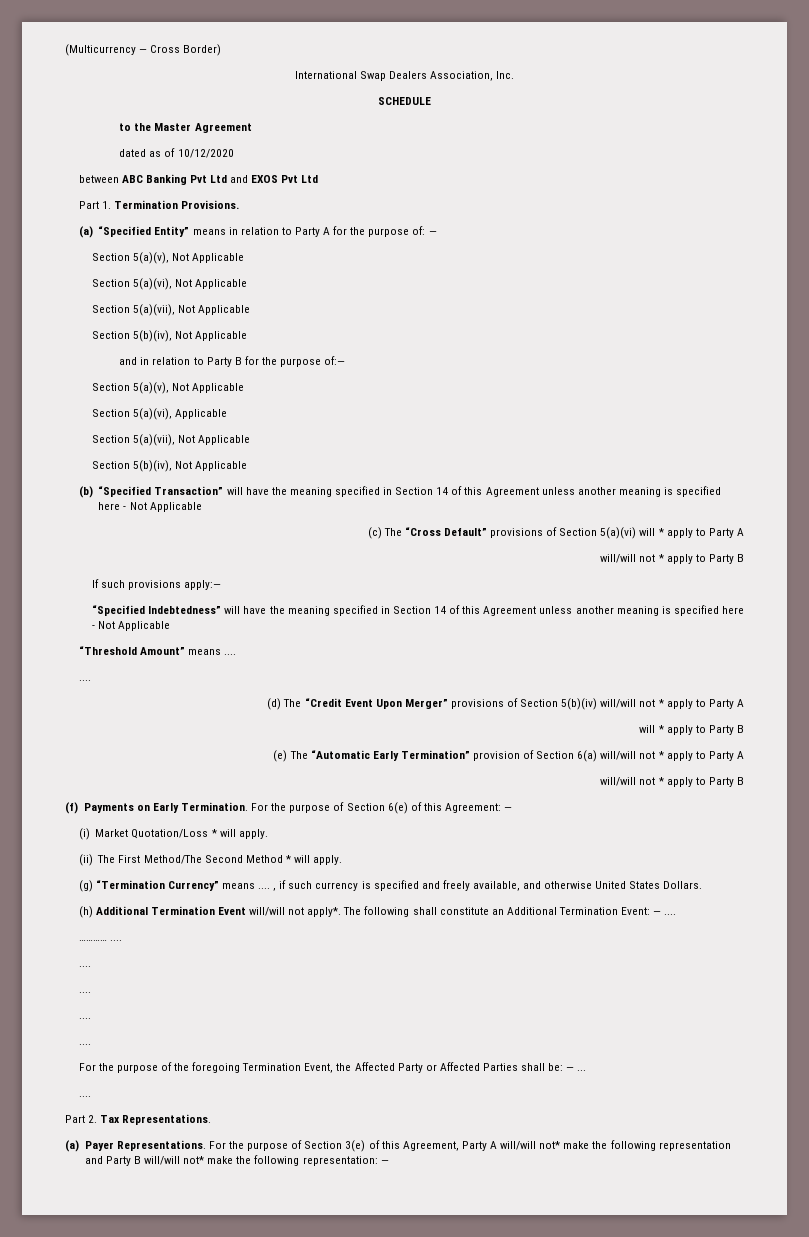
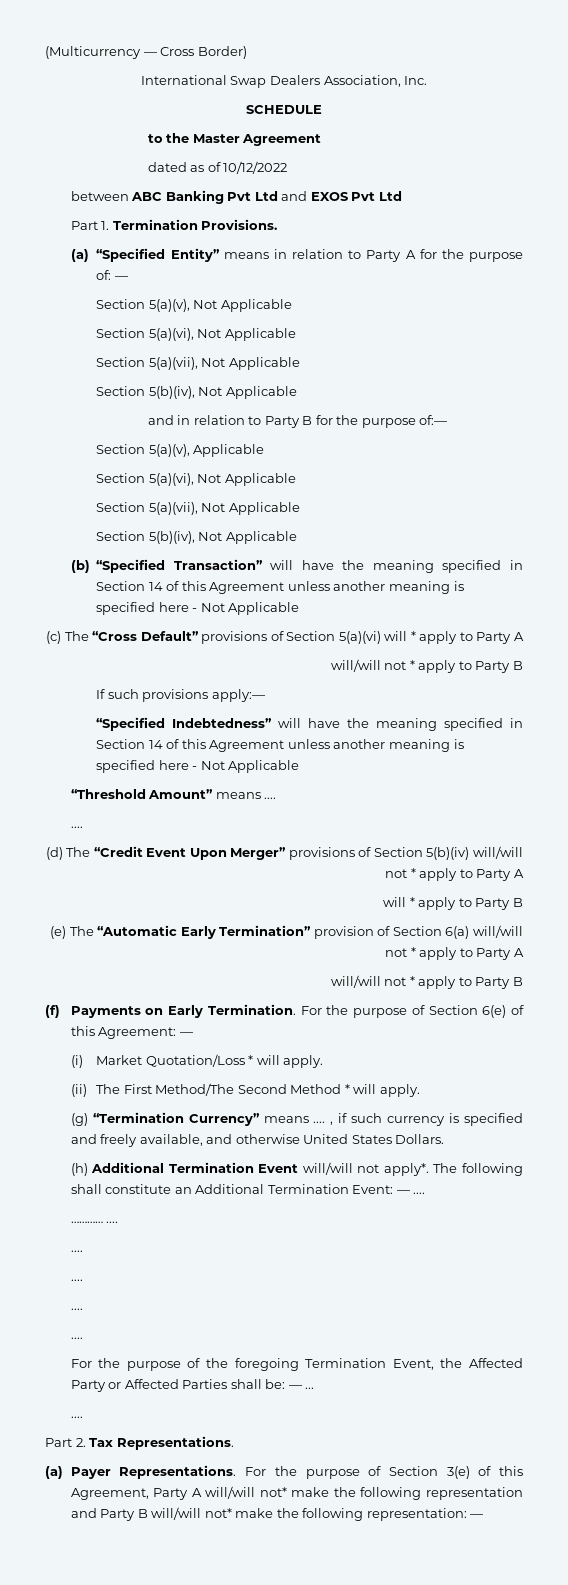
[177,149,234,158] 10/12/2020 -> [223,161,288,174] 10/12/2022
[172,383,245,393] [92,408,173,420] Not Applicable // Section 5(a)(vi), -> [193,444,265,457] [96,473,222,486] Applicable // Section 5(a)(vi), Not

